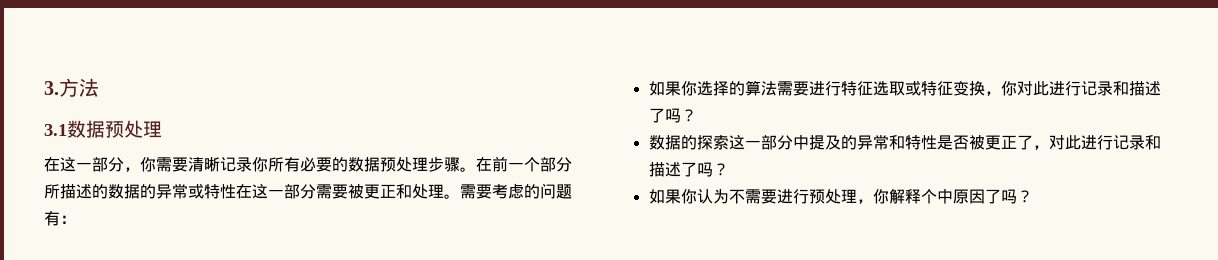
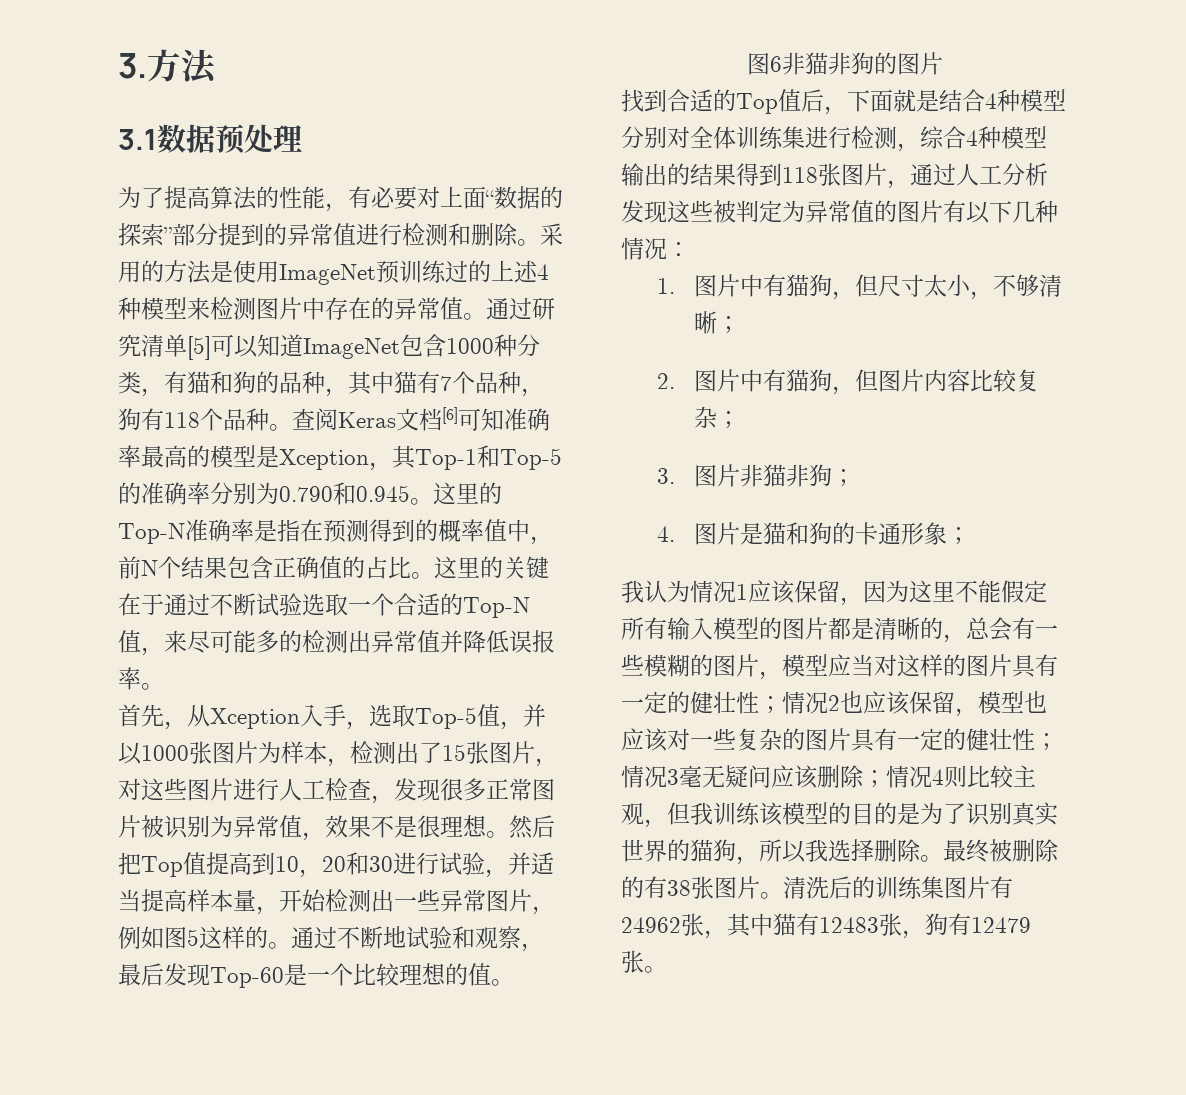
[44,156,572,172] [44,183,572,199] [44,211,76,226] [648,80,1161,96] [648,108,697,123] [648,135,1161,150] [648,162,729,177] [648,189,1033,204] 在这一部分，你需要清晰记录你所有必要的数据预处理步骤。在前一个部分所描述的数据的异常或特性在这一部分需要被更正和处理。需要考虑的问题有： // 如果你选择的算法需要进行特征选取或特征变换，你对此进行记录和描述了吗？ // 数据的探索这一部分中提及的异常和特性是否被更正了，对此进行记录和描述了吗？ // 如果你认为不需要进行预处理，你解释个中原因了吗？ -> [118,186,563,212] [118,223,563,246] [118,260,549,285] [118,297,555,320] [118,334,540,360] [118,371,544,397] [118,407,550,431] [118,445,562,471] [118,482,502,505] [118,519,553,545] [118,556,549,579] [118,593,530,618] [118,630,555,656] [118,667,164,690] [118,704,546,730] [118,741,558,767] [118,778,555,804] [118,815,555,841] [118,852,554,878] [118,889,555,915] [118,926,544,952] [118,963,514,988] [746,52,943,75] [621,89,1066,115] [621,126,1047,152] [621,163,1048,189] [621,200,1058,224] [621,237,690,260] [657,274,1062,300] [693,311,740,334] [657,369,1039,395] [693,406,740,429] [657,464,855,487] [657,522,970,545] [621,580,1047,606] [621,617,1058,643] [621,654,1058,680] [621,691,1047,717] [621,728,1058,752] [621,765,1036,789] [621,802,1058,828] [621,839,1059,865] [621,876,1013,899] [621,913,1031,939] [621,950,667,973] 为了提高算法的性能，有必要对上面“数据的探索”部分提到的异常值进行检测和删除。采用的方法是使用ImageNet预训练过的上述4种模型来检测图片中存在的异常值。通过研究清单[5]可以知道ImageNet包含1000种分类，有猫和狗的品种，其中猫有7个品种，狗有118个品种。查阅Keras文档[6]可知准确率最高的模型是Xception，其Top-1和Top-5的准确率分别为0.790和0.945。这里的Top-N准确率是指在预测得到的概率值中，前N个结果包含正确值的占比。这里的关键在于通过不断试验选取一个合适的Top-N值，来尽可能多的检测出异常值并降低误报率。 // 首先，从Xception入手，选取Top-5值，并以1000张图片为样本，检测出了15张图片，对这些图片进行人工检查，发现很多正常图片被识别为异常值，效果不是很理想。然后把Top值提高到10，20和30进行试验，并适当提高样本量，开始检测出一些异常图片，例如图5这样的。通过不断地试验和观察，最后发现Top-60是一个比较理想的值。 // 图6非猫非狗的图片 // 找到合适的Top值后，下面就是结合4种模型分别对全体训练集进行检测，综合4种模型输出的结果得到118张图片，通过人工分析发现这些被判定为异常值的图片有以下几种情况： // 1.图片中有猫狗，但尺寸太小，不够清晰； // 2.图片中有猫狗，但图片内容比较复杂； // 3.图片非猫非狗； // 4.图片是猫和狗的卡通形象； // 我认为情况1应该保留，因为这里不能假定所有输入模型的图片都是清晰的，总会有一些模糊的图片，模型应当对这样的图片具有一定的健壮性；情况2也应该保留，模型也应该对一些复杂的图片具有一定的健壮性；情况3毫无疑问应该删除；情况4则比较主观，但我训练该模型的目的是为了识别真实世界的猫狗，所以我选择删除。最终被删除的有38张图片。清洗后的训练集图片有24962张，其中猫有12483张，狗有12479张。

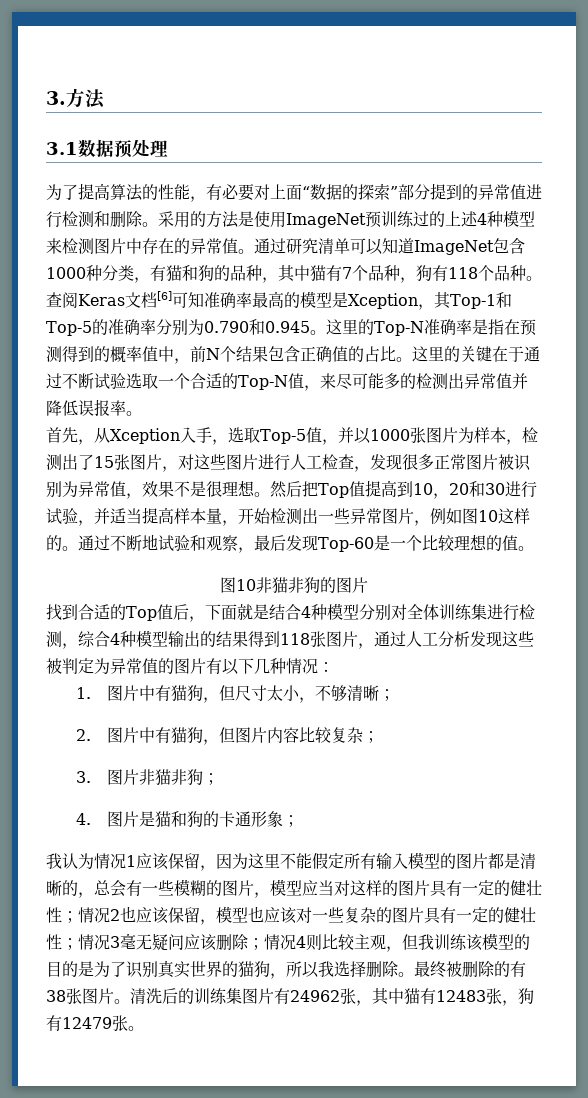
[187,336,211,360] [5] -> (350, 246) none
[187,929,199,946] 5 -> [478,510,498,522] 10
[769,56,782,72] 6 -> [236,579,256,591] 10

